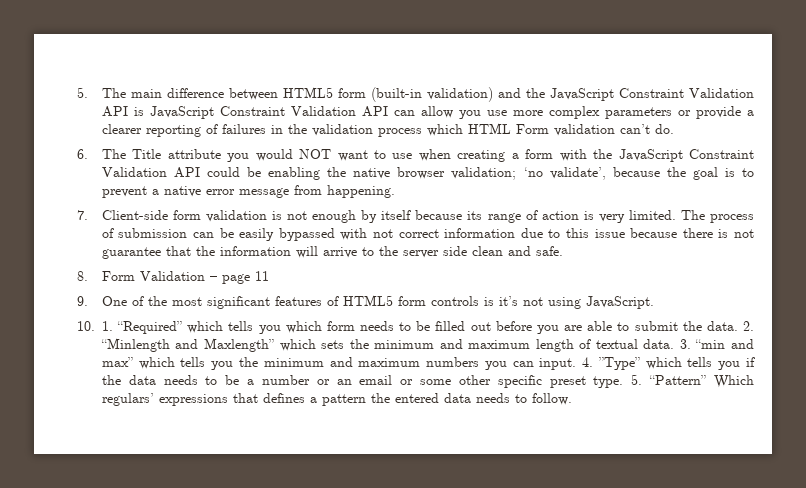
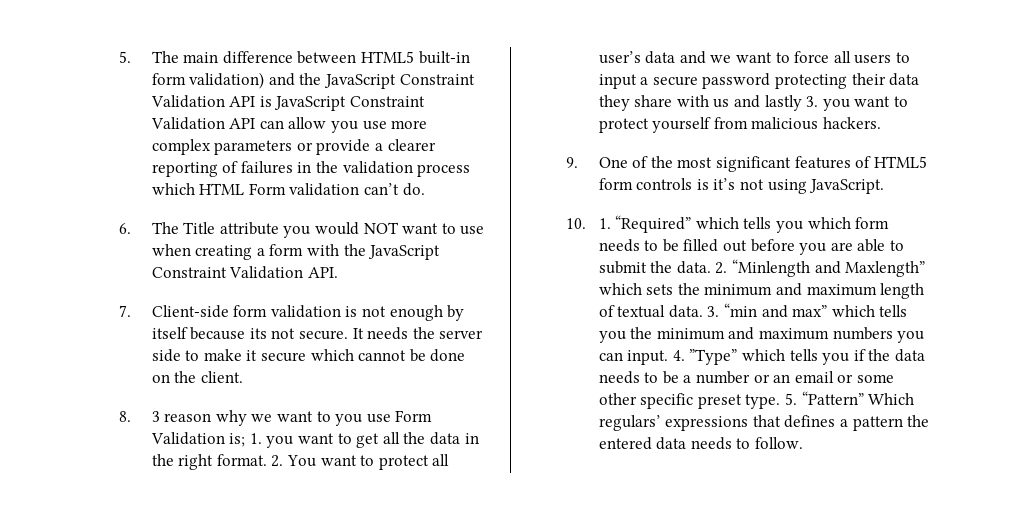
[337,87,422,102] form (built-in -> [418,51,470,64] [151,73,186,85] built-in form
[173,167,754,180] [101,185,395,198] API could be enabling the native browser validation; ‘no validate’, because the goal is to prevent a native error message from happening. -> [307,267,338,278] API.
[487,210,754,223] [101,228,754,241] [101,246,563,259] [76,271,269,284] range of action is very limited. The process of submission can be easily bypassed with not correct information due to this issue because there is not guarantee that the information will arrive to the server side clean and safe. // 8. Form Validation – page 11 -> [271,327,484,340] [151,349,466,362] [151,371,243,383] [119,410,433,426] [150,432,479,448] [151,454,450,470] [598,51,911,64] [598,73,920,89] [598,95,909,111] [598,117,882,133] not secure. It needs the server side to make it secure which cannot be done on the client. // 8. 3 reason why we want to you use Form Validation is; 1. you want to get all the data in the right format. 2. You want to protect all user’s data and we want to force all users to input a secure password protecting their data they share with us and lastly 3. you want to protect yourself from malicious hackers.

